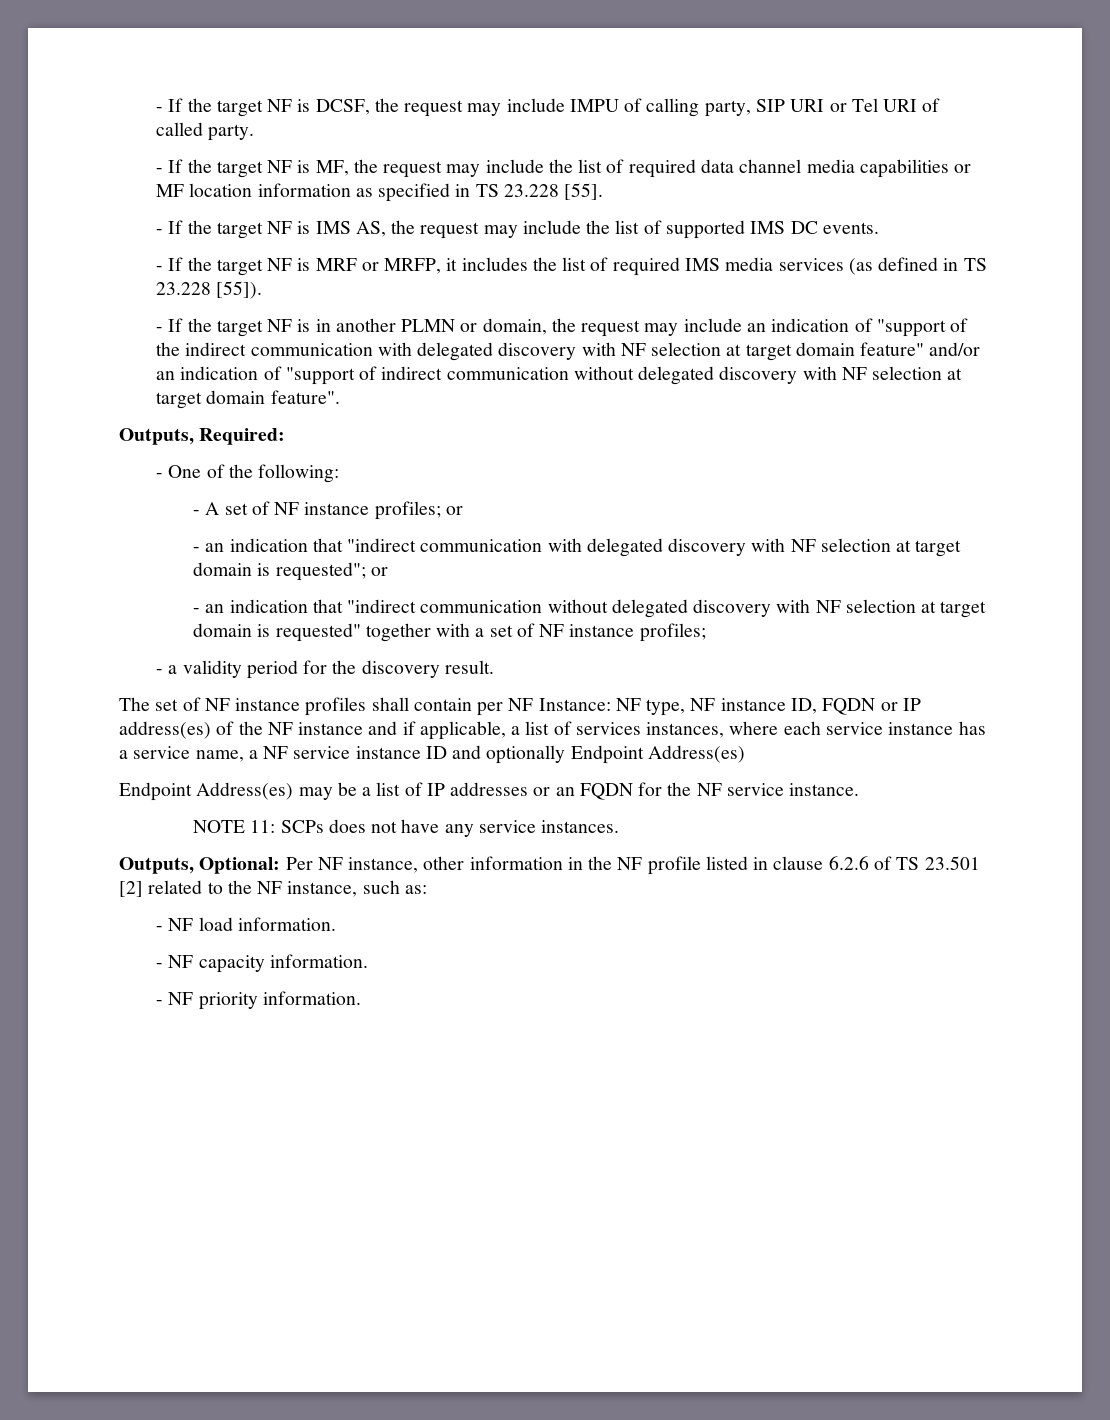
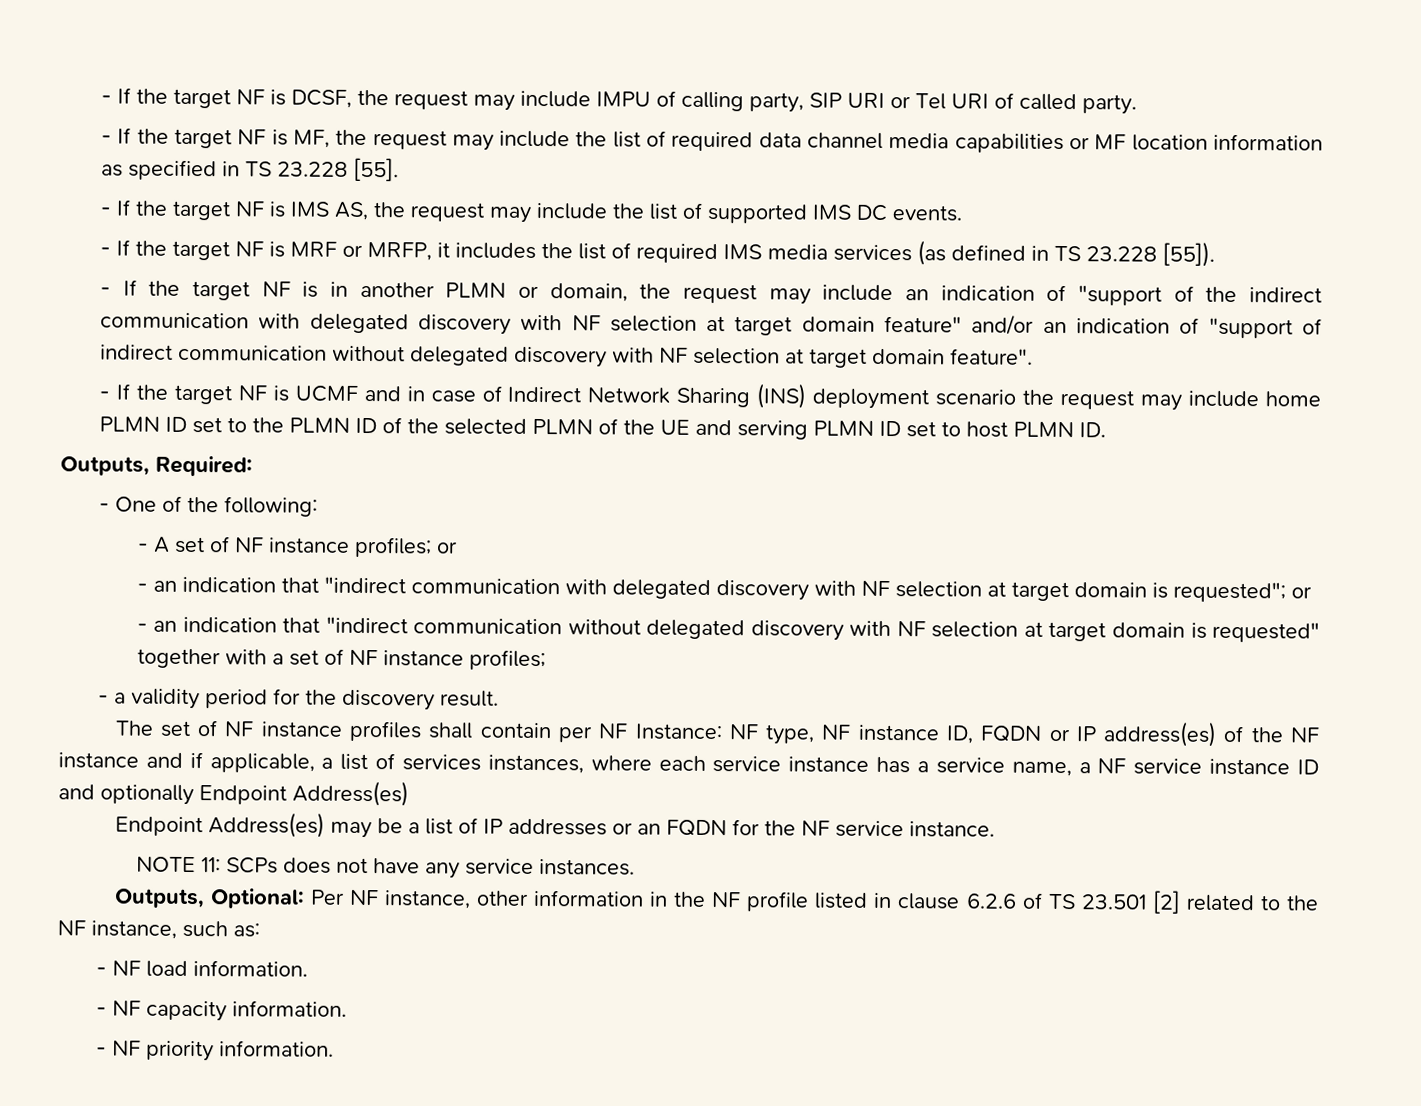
(340, 397) none -> [98,383,1321,411] [98,416,1106,440] // - If the target NF is UCMF and in case of Indirect Network Sharing (INS) deployment scenario the request may include home PLMN ID set to the PLMN ID of the selected PLMN of the UE and serving PLMN ID set to host PLMN ID.

